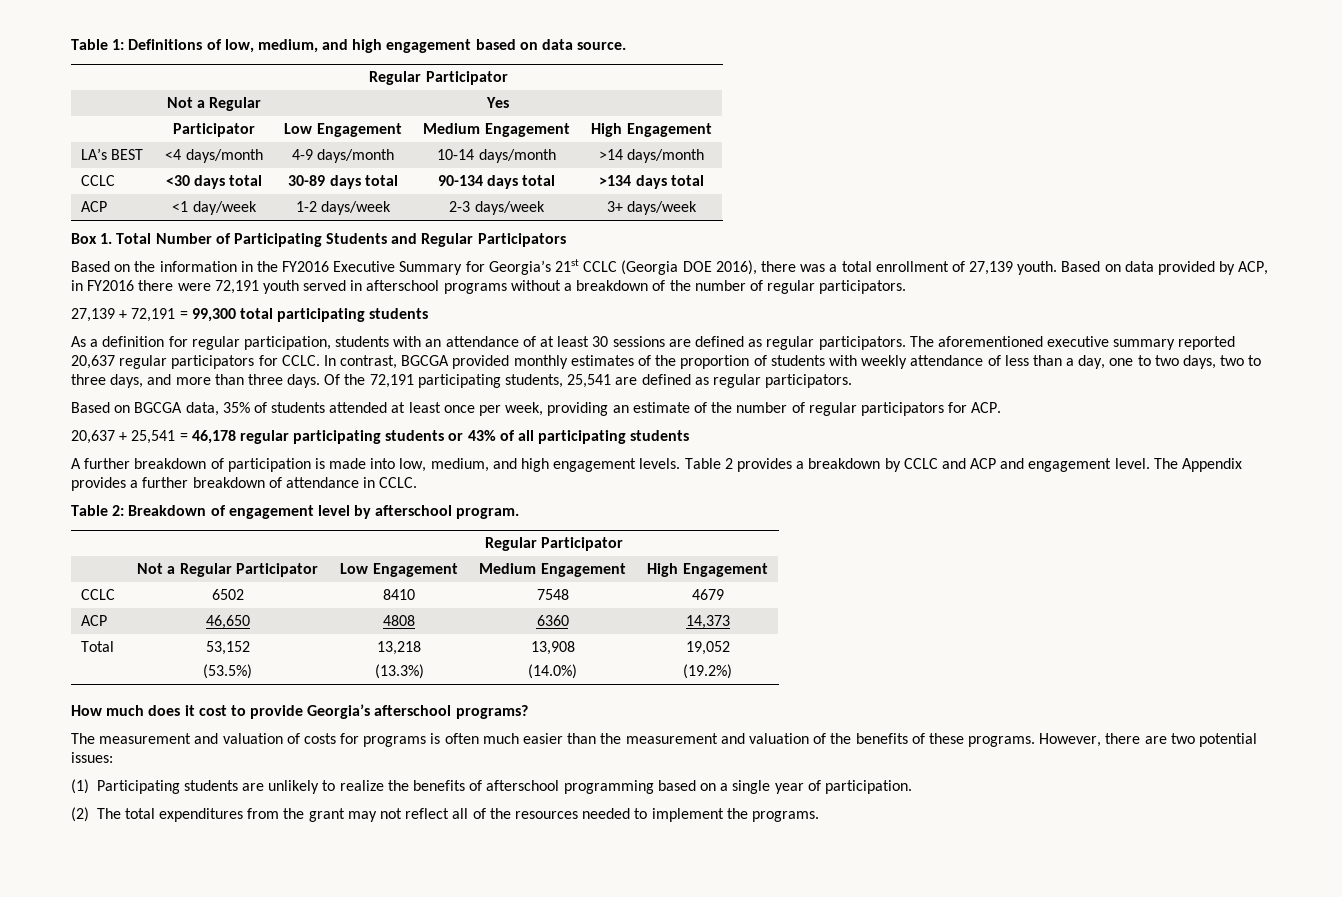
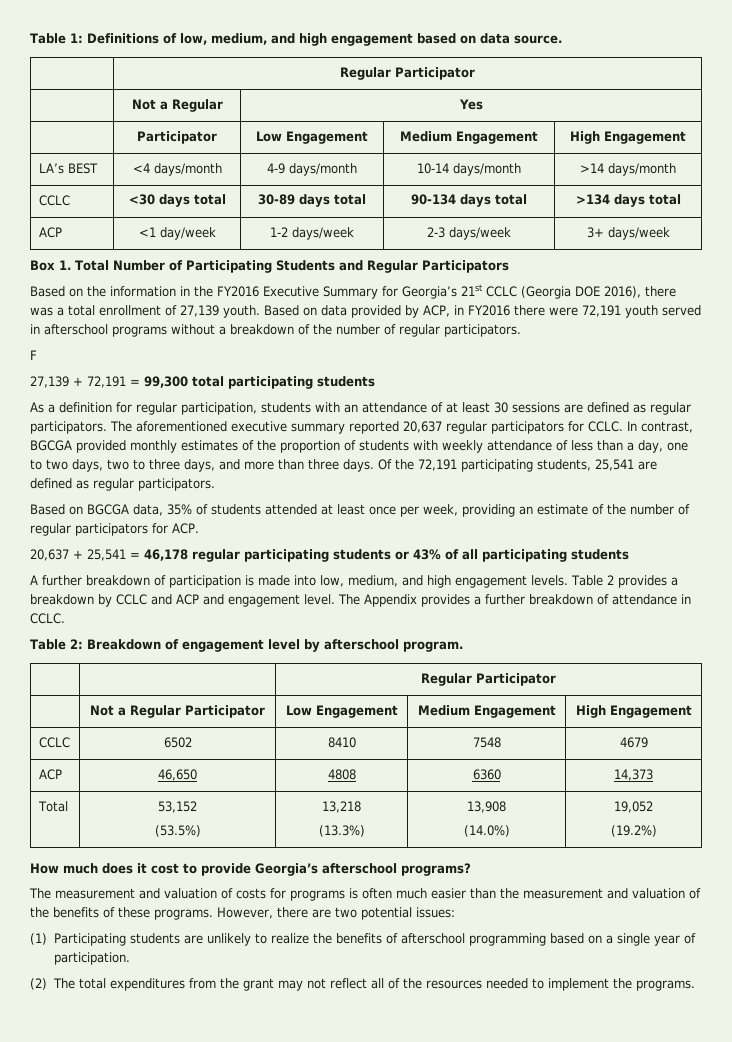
(907, 287) none -> [30,350,37,360] // F

